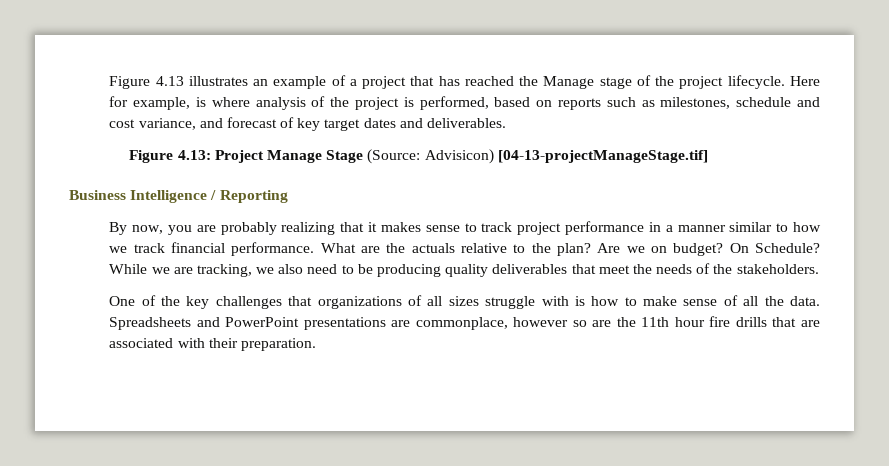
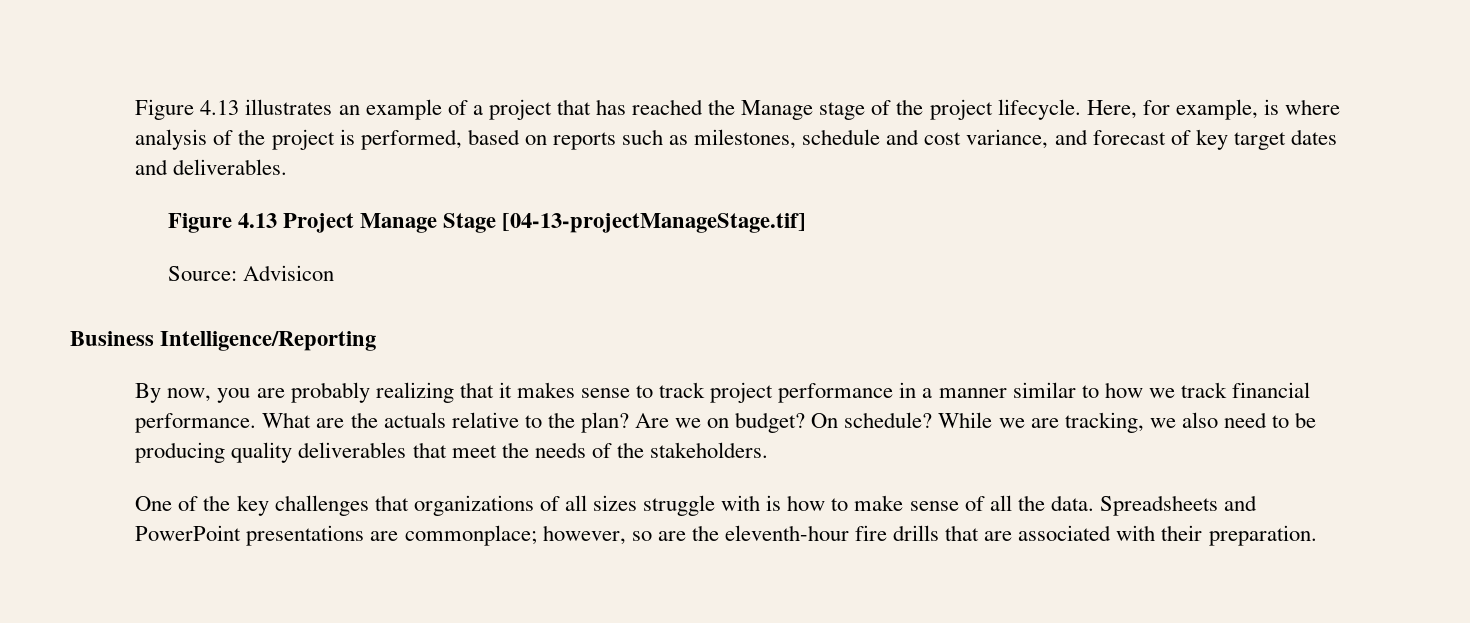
[789,76,820,86] Here -> [1086,100,1137,119] Here,
[177,150,211,160] 4.13: -> [238,213,278,228] 4.13
[367,149,494,164] (Source: Advisicon) -> (497, 223) none
(708, 156) none -> [167,265,335,281] // Source: Advisicon
[130,190,288,203] Intelligence / Reporting -> [160,331,377,351] Intelligence/Reporting
[755,243,820,253] Schedule? -> [844,412,933,428] schedule?
[415,317,569,330] commonplace, however -> [404,525,626,546] commonplace; however,
[641,317,705,327] 11th hour -> [724,525,849,541] eleventh-hour

